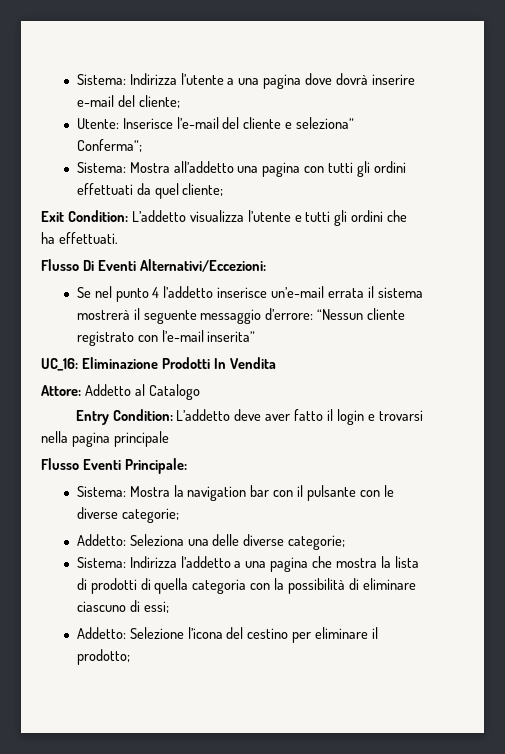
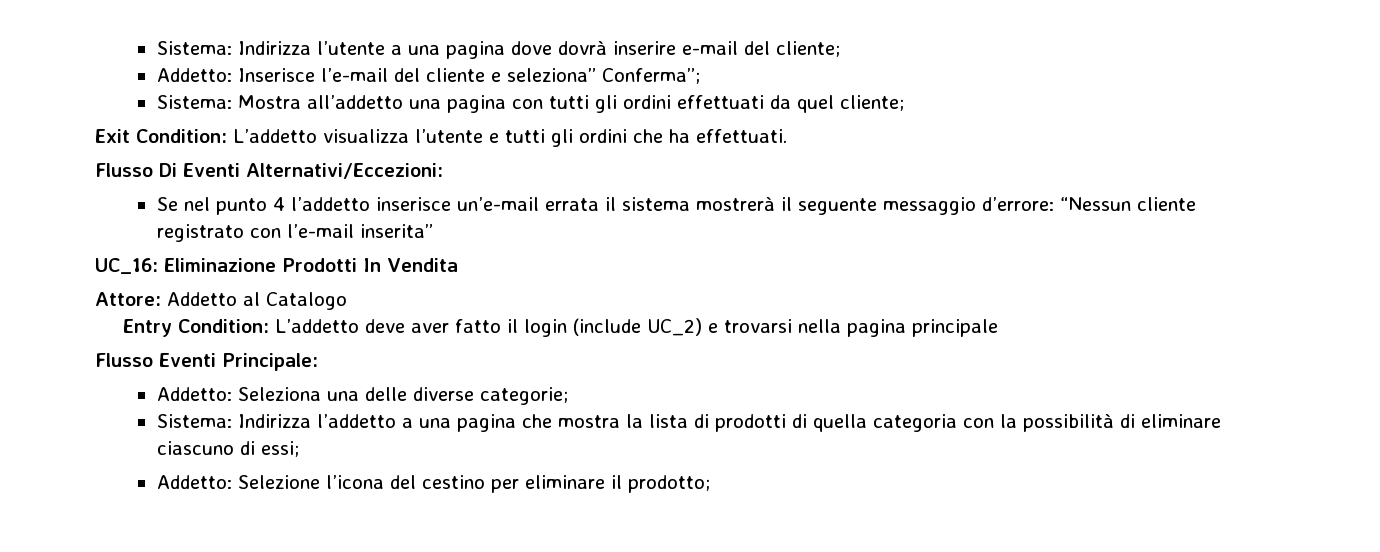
[76,118,119,129] Utente: -> [156,68,232,82] Addetto:
(365, 417) none -> [573,318,703,336] (include UC_2)
[76,485,394,501] [76,507,179,523] // Sistema: Mostra la navigation bar con il pulsante con le diverse categorie; -> (318, 362) none

